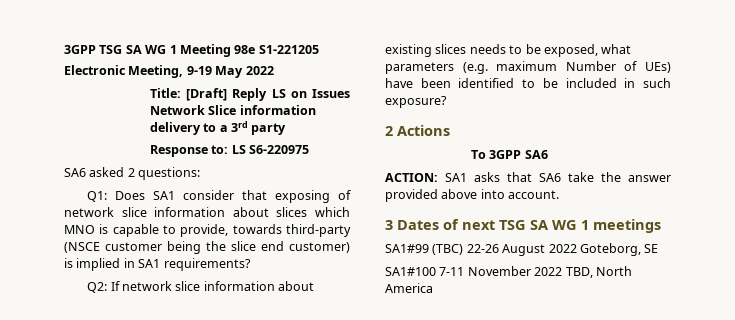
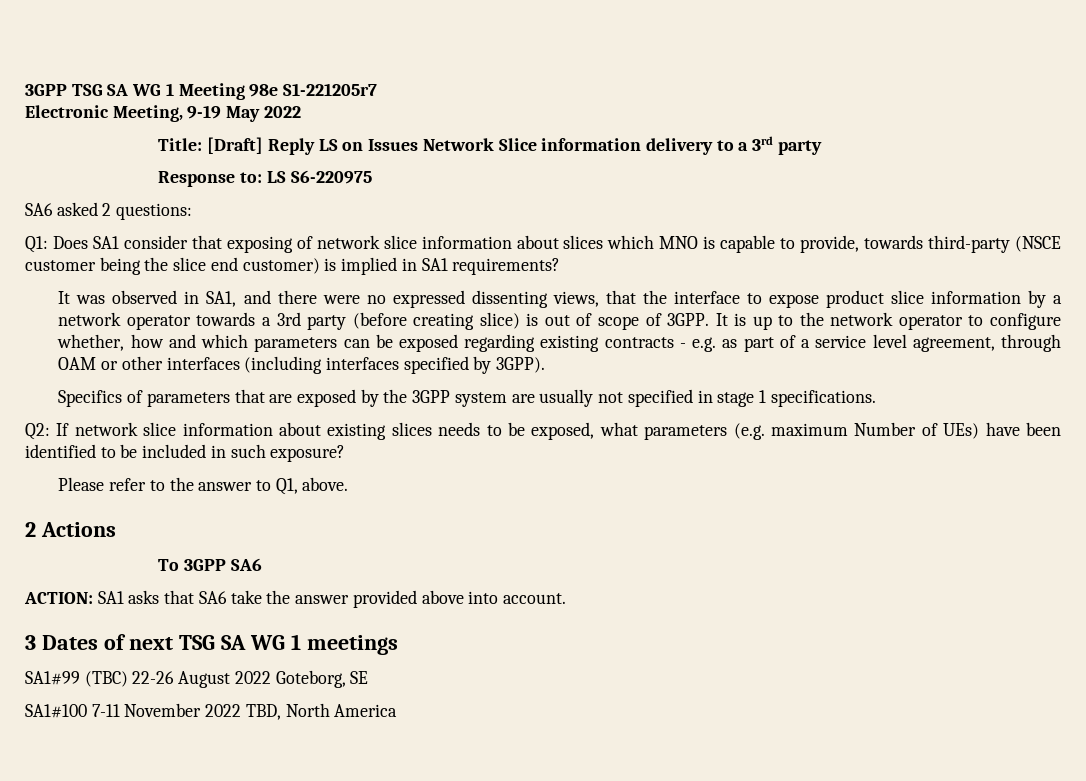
[258,45,319,54] S1-221205 -> [283,83,378,96] S1-221205r7
(251, 264) none -> [58,290,1062,308] [58,312,1062,330] [57,334,1062,352] [58,356,546,374] [58,389,876,407] // It was observed in SA1, and there were no expressed dissenting views, that the interface to expose product slice information by a network operator towards a 3rd party (before creating slice) is out of scope of 3GPP. It is up to the network operator to configure whether, how and which parameters can be exposed regarding existing contracts - e.g. as part of a service level agreement, through OAM or other interfaces (including interfaces specified by 3GPP). // Specifics of parameters that are exposed by the 3GPP system are usually not specified in stage 1 specifications.
(447, 102) none -> [58,477,349,495] // Please refer to the answer to Q1, above.

